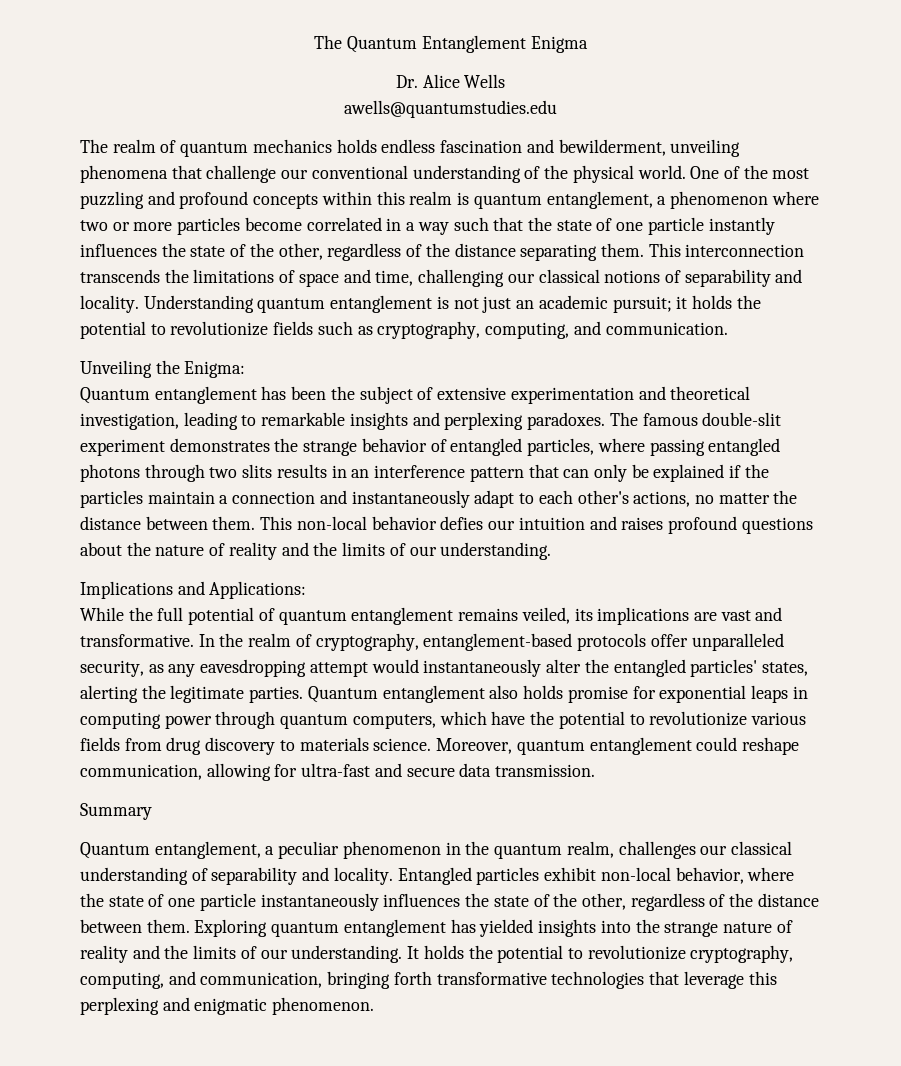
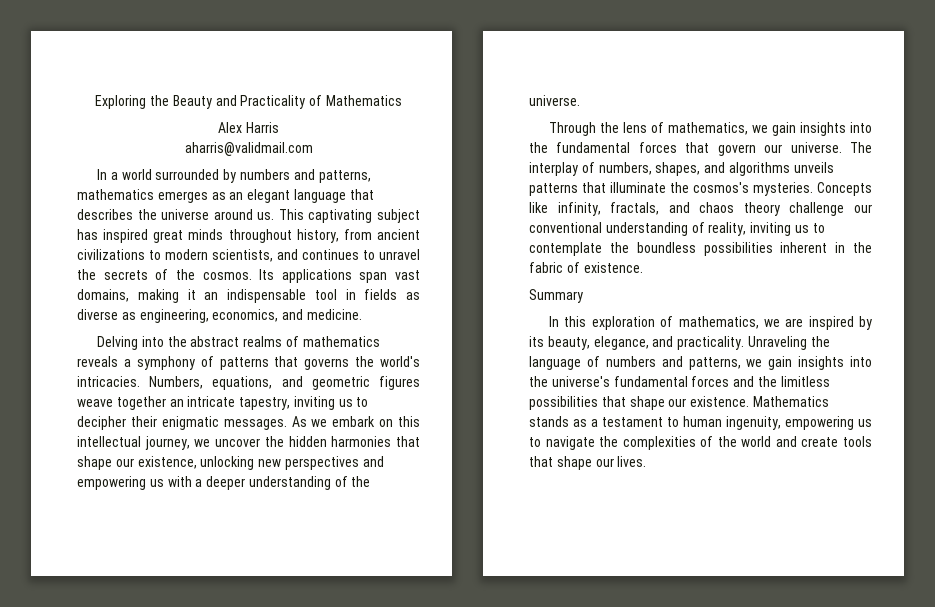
[314,35,588,53] [395,74,506,88] [344,100,557,118] [80,139,741,157] [80,165,202,183] The Quantum Entanglement Enigma // Dr. Alice Wells // awells@quantumstudies.edu // The realm of quantum mechanics holds endless fascination and bewilderment, unveiling phenomena that -> [95,95,402,109] [218,122,279,133] [184,142,313,156] [97,169,371,183] [77,189,374,203] [77,209,420,223] [77,229,420,243] [77,249,420,262] [77,269,420,283] [77,289,420,303] [77,309,362,323] [97,336,380,350] [77,356,420,370] [77,376,421,390] [77,396,369,410] [77,416,420,430] [77,436,421,450] [77,456,384,470] [77,476,371,490] [529,95,580,106] [549,122,872,136] [529,142,872,156] [529,162,834,176] [529,182,872,196] [529,202,780,216] Exploring the Beauty and Practicality of Mathematics // Alex Harris // aharris@validmail.com // In a world surrounded by numbers and patterns, mathematics emerges as an elegant language that describes the universe around us. This captivating subject has inspired great minds throughout history, from ancient civilizations to modern scientists, and continues to unravel the secrets of the cosmos. Its applications span vast domains, making it an indispensable tool in fields as diverse as engineering, economics, and medicine. // Delving into the abstract realms of mathematics reveals a symphony of patterns that governs the world's intricacies. Numbers, equations, and geometric figures weave together an intricate tapestry, inviting us to decipher their enigmatic messages. As we embark on this intellectual journey, we uncover the hidden harmonies that shape our existence, unlocking new perspectives and empowering us with a deeper understanding of the universe. // Through the lens of mathematics, we gain insights into the fundamental forces that govern our universe. The interplay of numbers, shapes, and algorithms unveils patterns that illuminate the cosmos's mysteries. Concepts like infinity, fractals, and chaos theory
[544,165,810,183] [80,191,819,209] [80,217,775,235] [80,243,805,261] [80,269,803,287] [80,295,761,313] [80,321,728,339] [80,360,246,378] [80,386,751,404] [80,412,782,430] [80,438,781,456] [80,464,769,482] [80,490,798,508] [80,516,813,534] [80,542,552,560] [80,581,307,599] [80,607,783,625] [80,633,784,651] [80,659,808,677] [80,685,808,703] [80,711,806,729] [80,737,799,755] [80,763,596,781] [80,803,152,820] [80,841,792,859] [80,867,795,885] [80,893,819,911] [80,919,793,937] [80,945,794,963] [80,971,777,989] [80,997,375,1015] the physical world. One of the most puzzling and profound concepts within this realm is quantum entanglement, a phenomenon where two or more particles become correlated in a way such that the state of one particle instantly influences the state of the other, regardless of the distance separating them. This interconnection transcends the limitations of space and time, challenging our classical notions of separability and locality. Understanding quantum entanglement is not just an academic pursuit; it holds the potential to revolutionize fields such as cryptography, computing, and communication. // Unveiling the Enigma: // Quantum entanglement has been the subject of extensive experimentation and theoretical investigation, leading to remarkable insights and perplexing paradoxes. The famous double-slit experiment demonstrates the strange behavior of entangled particles, where passing entangled photons through two slits results in an interference pattern that can only be explained if the particles maintain a connection and instantaneously adapt to each other's actions, no matter the distance between them. This non-local behavior defies our intuition and raises profound questions about the nature of reality and the limits of our understanding. // Implications and Applications: // While the full potential of quantum entanglement remains veiled, its implications are vast and transformative. In the realm of cryptography, entanglement-based protocols offer unparalleled security, as any eavesdropping attempt would instantaneously alter the entangled particles' states, alerting the legitimate parties. Quantum entanglement also holds promise for exponential leaps in computing power through quantum computers, which have the potential to revolutionize various fields from drug discovery to materials science. Moreover, quantum entanglement could reshape communication, allowing for ultra-fast and secure data transmission. // Summary // Quantum entanglement, a peculiar phenomenon in the quantum realm, challenges our classical understanding of separability and locality. Entangled particles exhibit non-local behavior, where the state of one particle instantaneously influences the state of the other, regardless of the distance between them. Exploring quantum entanglement has yielded insights into the strange nature of reality and the limits of our understanding. It holds the potential to revolutionize cryptography, computing, and communication, bringing forth transformative technologies that leverage this perplexing and enigmatic phenomenon. -> [708,222,825,236] [529,242,872,256] [529,262,643,273] [529,289,583,303] [549,316,872,330] [529,336,830,350] [529,356,872,370] [529,376,830,387] [529,396,829,410] [529,416,872,430] [529,436,872,450] [529,456,647,470] reality, inviting us to contemplate the boundless possibilities inherent in the fabric of existence. // Summary // In this exploration of mathematics, we are inspired by its beauty, elegance, and practicality. Unraveling the language of numbers and patterns, we gain insights into the universe's fundamental forces and the limitless possibilities that shape our existence. Mathematics stands as a testament to human ingenuity, empowering us to navigate the complexities of the world and create tools that shape our lives.

